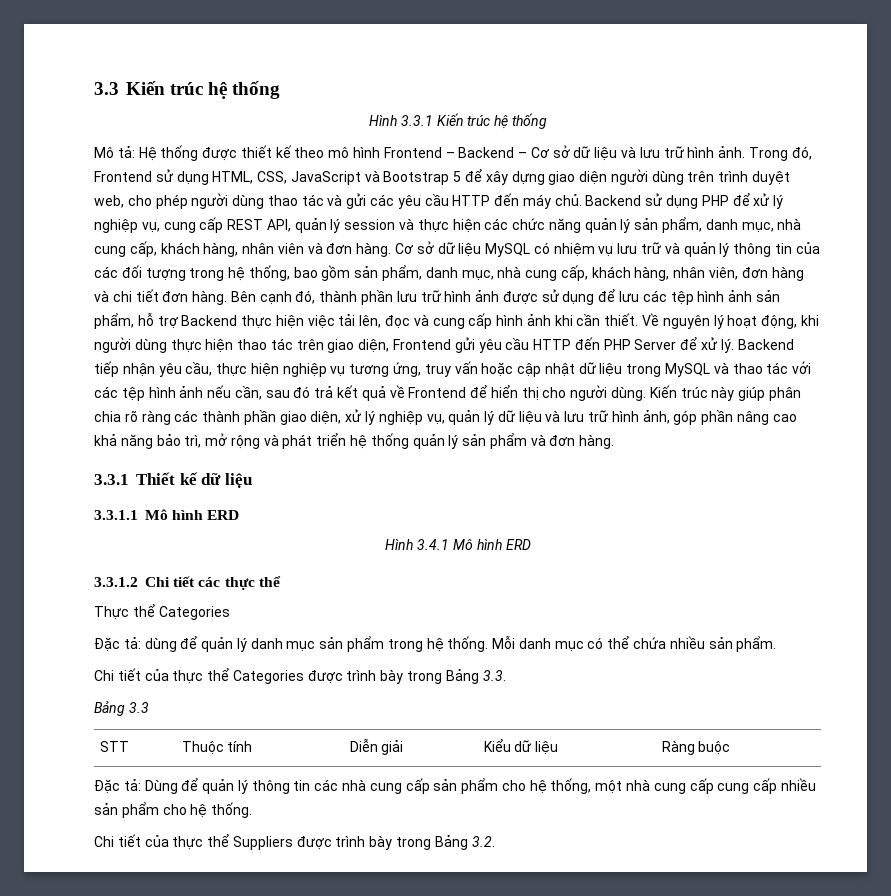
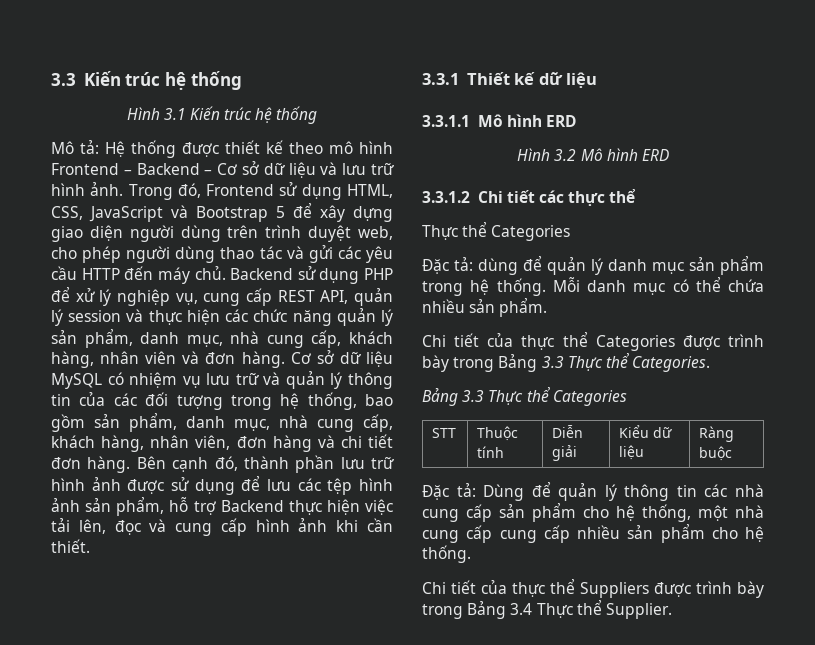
[400,115,433,126] 3.3.1 -> [163,108,186,120] 3.1
[642,313,819,329] [94,337,794,353] [94,361,812,377] [94,385,801,401] [94,409,797,425] [94,433,615,449] Về nguyên lý hoạt động, khi người dùng thực hiện thao tác trên giao diện, Frontend gửi yêu cầu HTTP đến PHP Server để xử lý. Backend tiếp nhận yêu cầu, thực hiện nghiệp vụ tương ứng, truy vấn hoặc cập nhật dữ liệu trong MySQL và thao tác với các tệp hình ảnh nếu cần, sau đó trả kết quả về Frontend để hiển thị cho người dùng. Kiến trúc này giúp phân chia rõ ràng các thành phần giao diện, xử lý nghiệp vụ, quản lý dữ liệu và lưu trữ hình ảnh, góp phần nâng cao khả năng bảo trì, mở rộng và phát triển hệ thống quản lý sản phẩm và đơn hàng. -> (90, 546) none
[417,539,450,550] 3.4.1 -> [554,149,577,161] 3.2
[482,670,506,681] [94,701,149,716] 3.3. // Bảng 3.3 -> [541,353,711,372] [422,387,627,406] 3.3 Thực thể Categories. // Bảng 3.3 Thực thể Categories
[471,836,495,847] 3.2. -> [510,600,672,619] 3.4 Thực thể Supplier.

